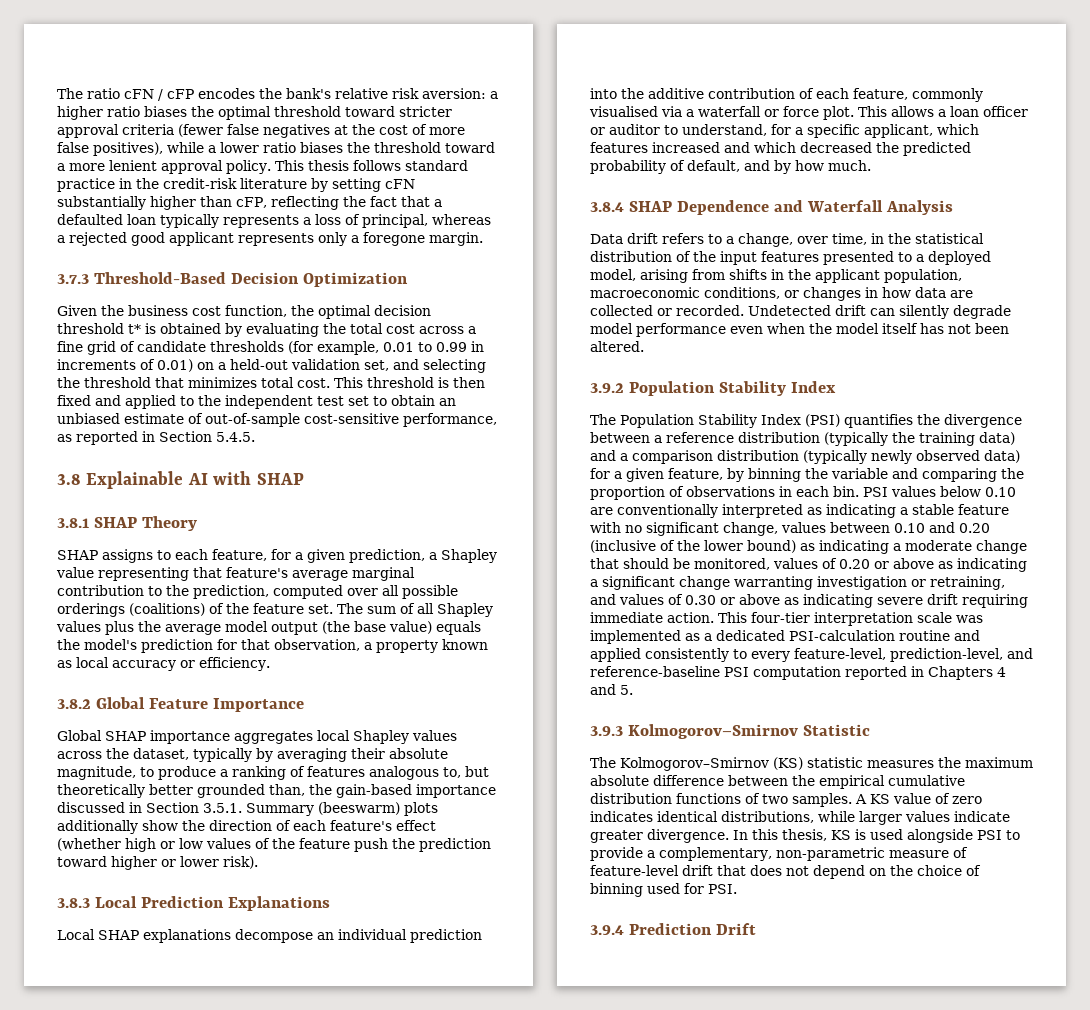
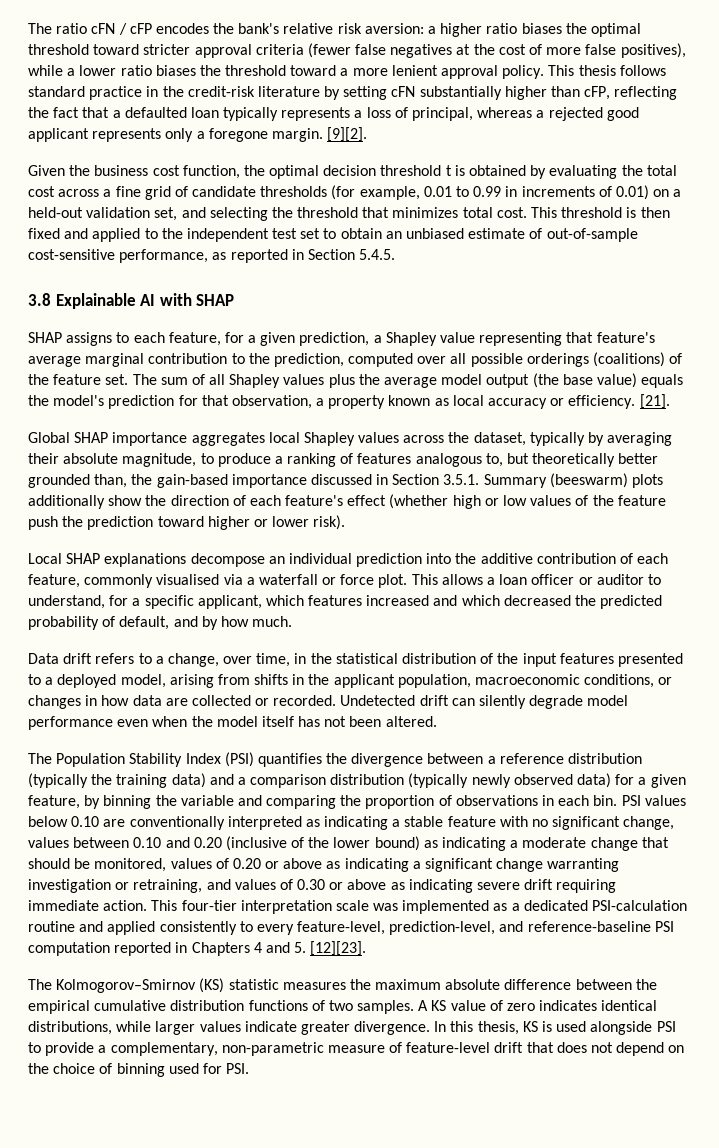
[57,272,408,287] // 3.7.3 Threshold-Based Decision Optimization -> [327,127,368,142] [9][2].
[128,324,141,334] t* -> [445,165,452,176] t
[57,516,197,531] // 3.8.1 SHAP Theory -> (235, 300) none
[57,697,304,712] // 3.8.2 Global Feature Importance -> [639,394,670,409] [21].
[57,896,330,911] // 3.8.3 Local Prediction Explanations -> (346, 522) none
[590,200,953,215] // 3.8.4 SHAP Dependence and Waterfall Analysis -> (293, 621) none
[590,381,836,396] // 3.9.2 Population Stability Index -> (437, 721) none
[590,724,870,739] // 3.9.3 Kolmogorov–Smirnov Statistic -> [310,941,367,956] [12][23].
[590,923,756,935] // 3.9.4 Prediction Drift -> (250, 1068) none

